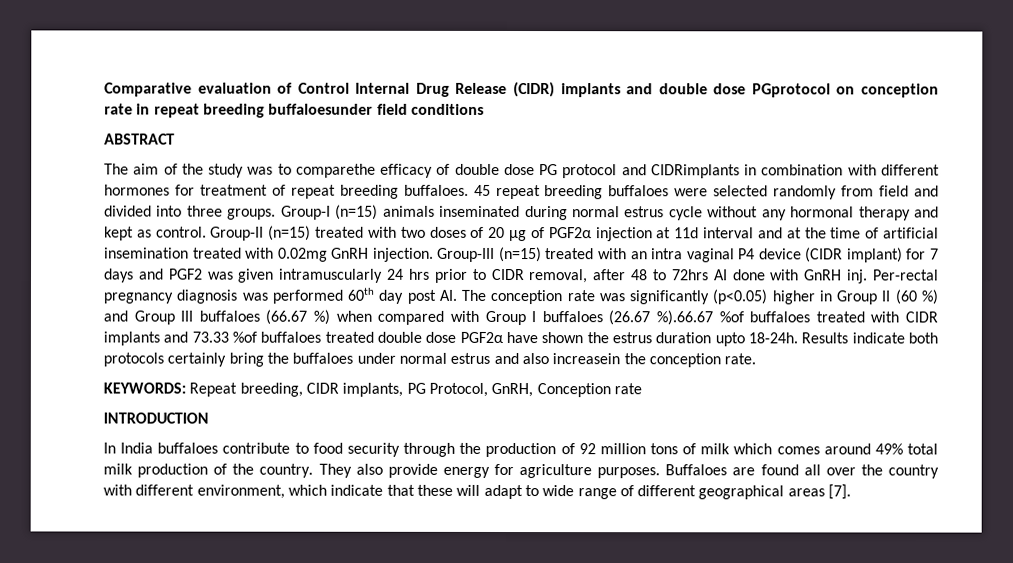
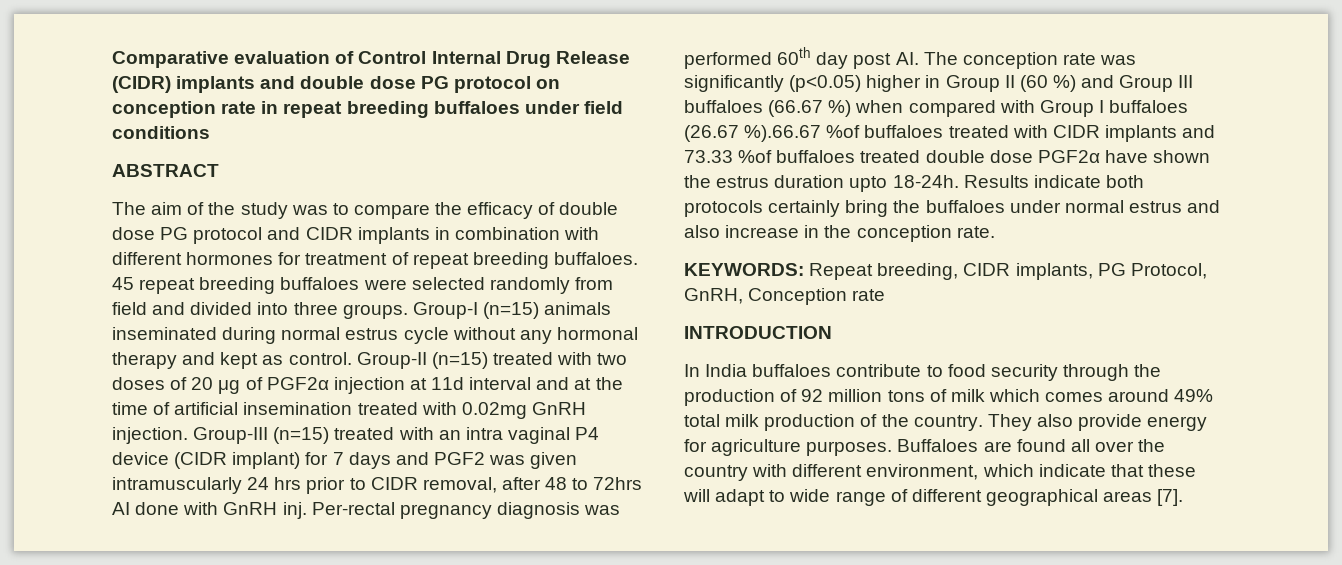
[751,83,831,98] PGprotocol -> [420,76,531,93] PG protocol
[268,103,374,115] buffaloesunder -> [433,101,580,114] buffaloes under
[295,163,376,178] comparethe -> [353,202,463,219] compare the
[650,164,740,179] CIDRimplants -> [305,227,430,244] CIDR implants
[552,353,621,365] increasein -> [725,225,820,238] increase in

